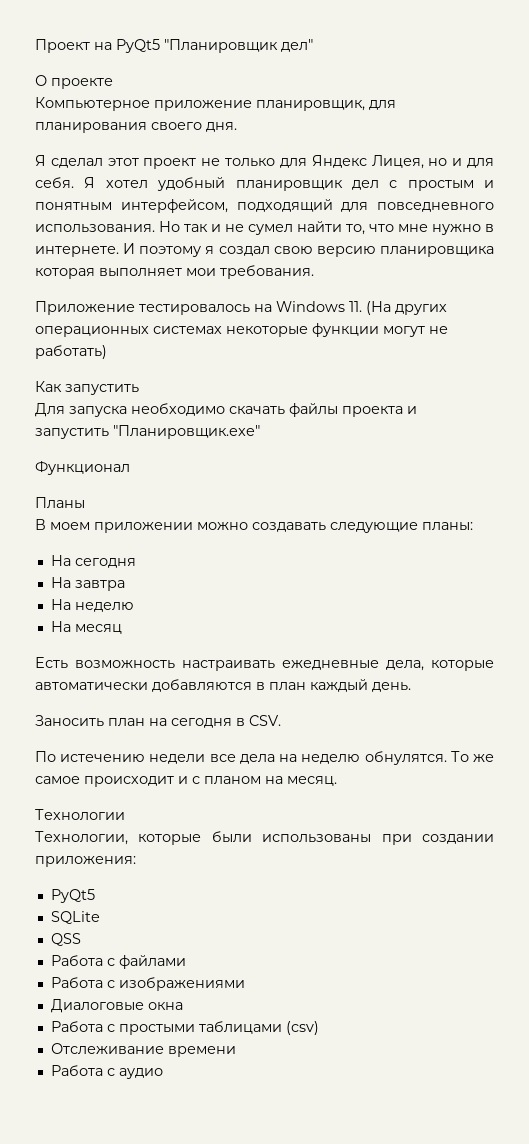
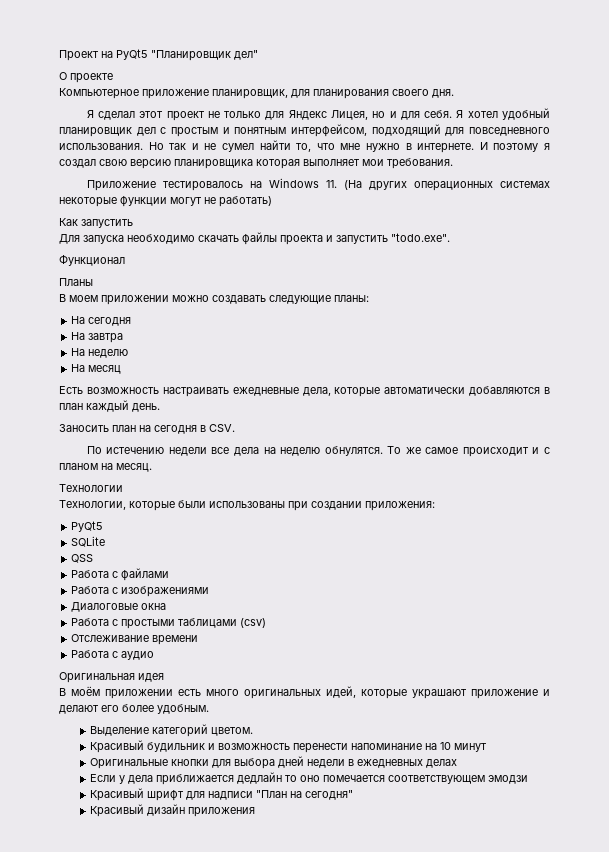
[113,425,260,439] "Планировщик.exe" -> [391,233,450,242] "todo.exe".
(163, 1073) none -> [59,672,164,683] [59,686,550,699] [59,704,209,714] [90,724,254,737] [90,740,488,753] [90,756,458,769] [90,772,529,785] [90,788,354,801] [90,804,256,817] // Оригинальная идея // В моём приложении есть много оригинальных идей, которые украшают приложение и делают его более удобным. // Выделение категорий цветом. // Красивый будильник и возможность перенести напоминание на 10 минут // Оригинальные кнопки для выбора дней недели в ежедневных делах // Если у дела приближается дедлайн то оно помечается соответствующем эмодзи // Красивый шрифт для надписи "План на сегодня" // Красивый дизайн приложения

